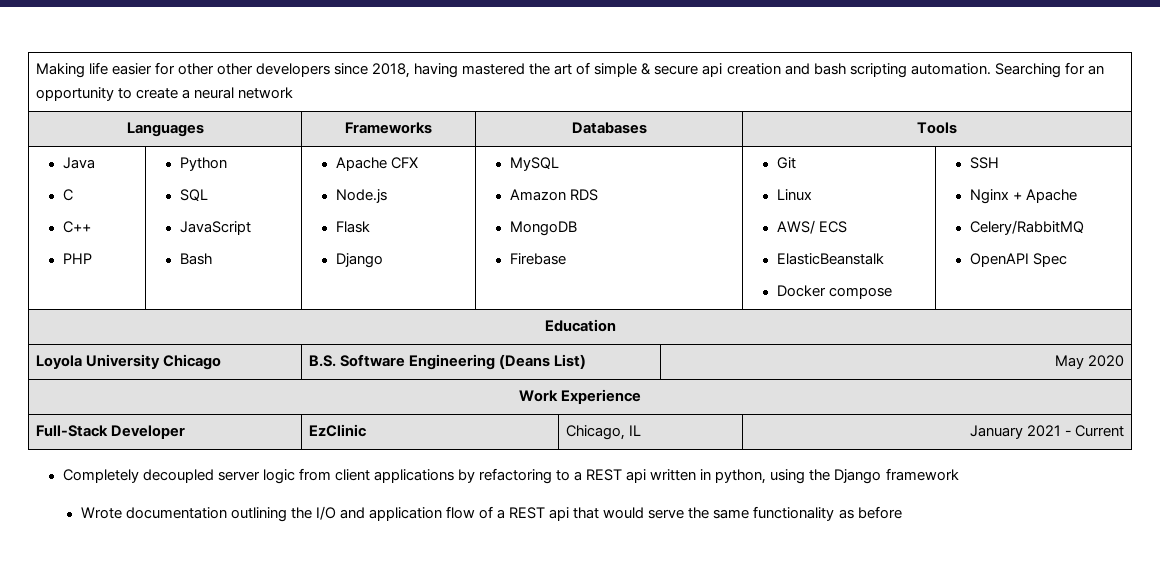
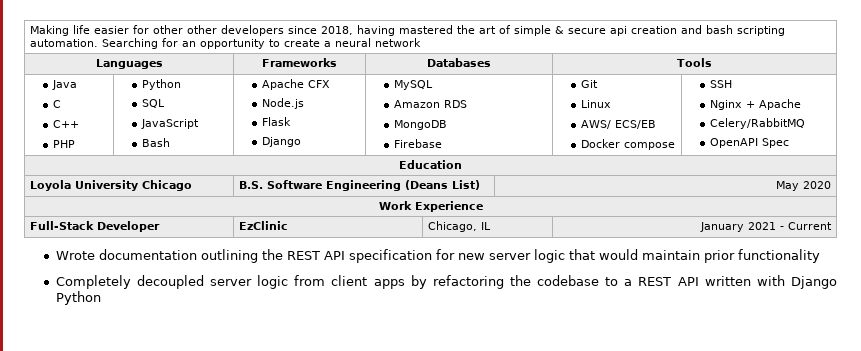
[818,221,847,233] [776,253,884,265] ECS // ElasticBeanstalk -> [615,120,657,129] ECS/EB
(1125, 431) none -> [55,249,820,263] // Wrote documentation outlining the REST API specification for new server logic that would maintain prior functionality
[373,469,454,483] applications -> [373,279,405,289] apps
(552, 476) none -> [509,275,600,286] the codebase
[626,468,959,484] [80,506,902,522] api written in python, using the Django framework // Wrote documentation outlining the I/O and application flow of a REST api that would serve the same functionality as before -> [677,275,837,289] [55,291,101,305] API written with Django Python

